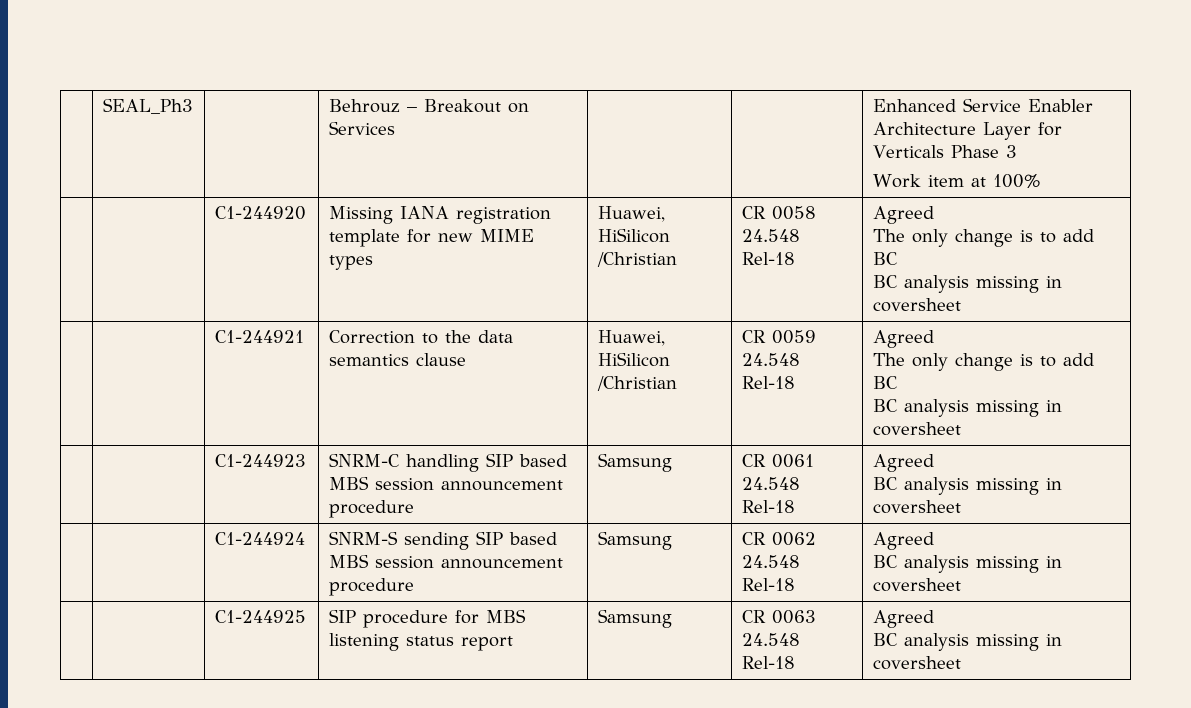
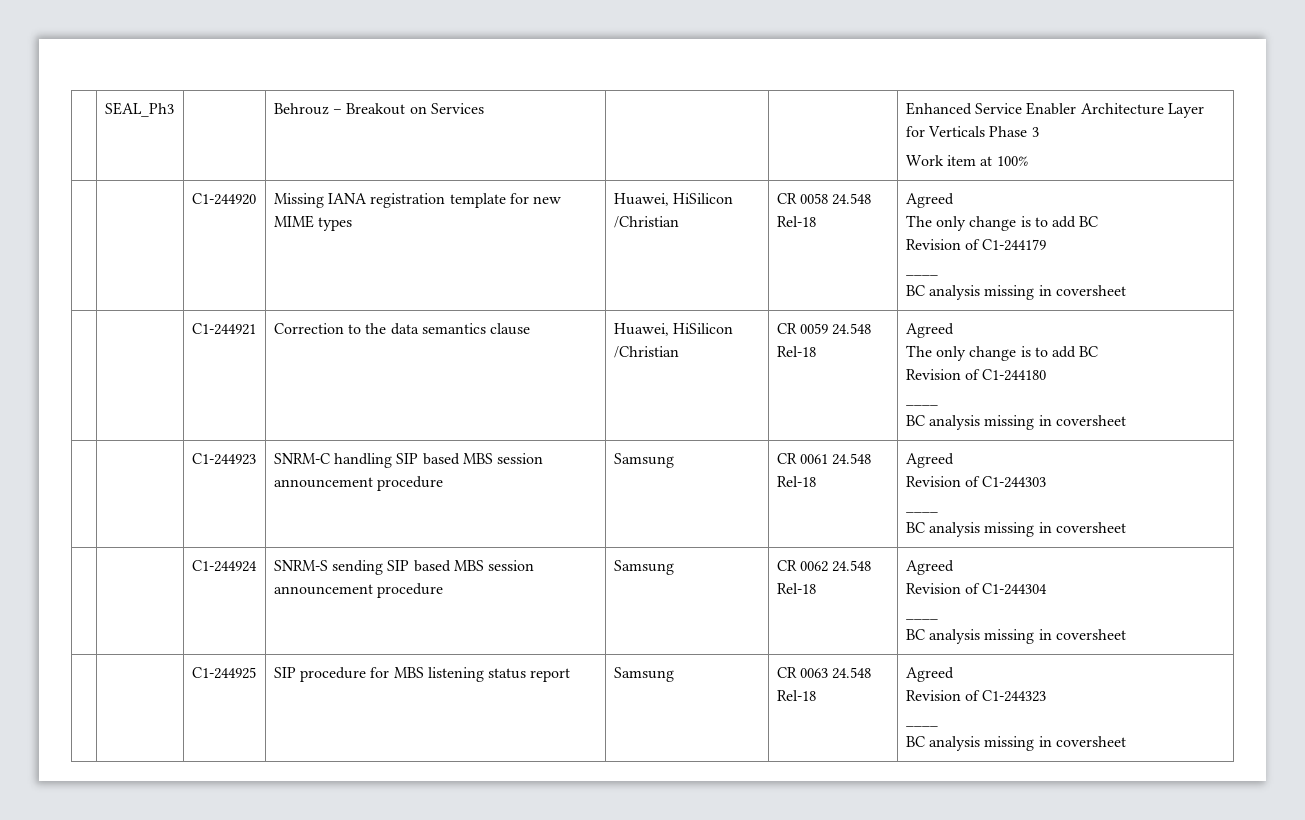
(898, 258) none -> [905,239,1047,251] [905,273,938,276] // Revision of C1-244179 // ____
(898, 382) none -> [905,369,1047,381] [905,403,938,406] // Revision of C1-244180 // ____
(934, 463) none -> [905,476,1047,488] [905,510,938,513] // Revision of C1-244303 // ____
(934, 541) none -> [905,583,1048,595] [905,617,938,620] // Revision of C1-244304 // ____
(934, 619) none -> [905,690,1047,702] [905,724,938,727] // Revision of C1-244323 // ____

